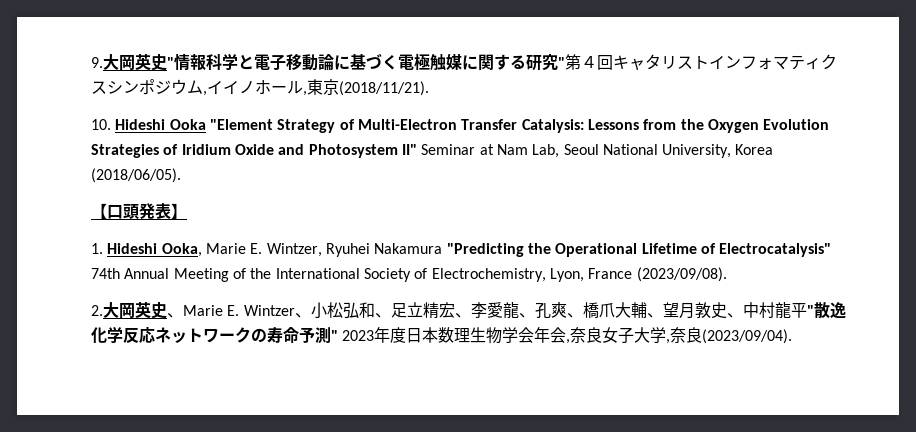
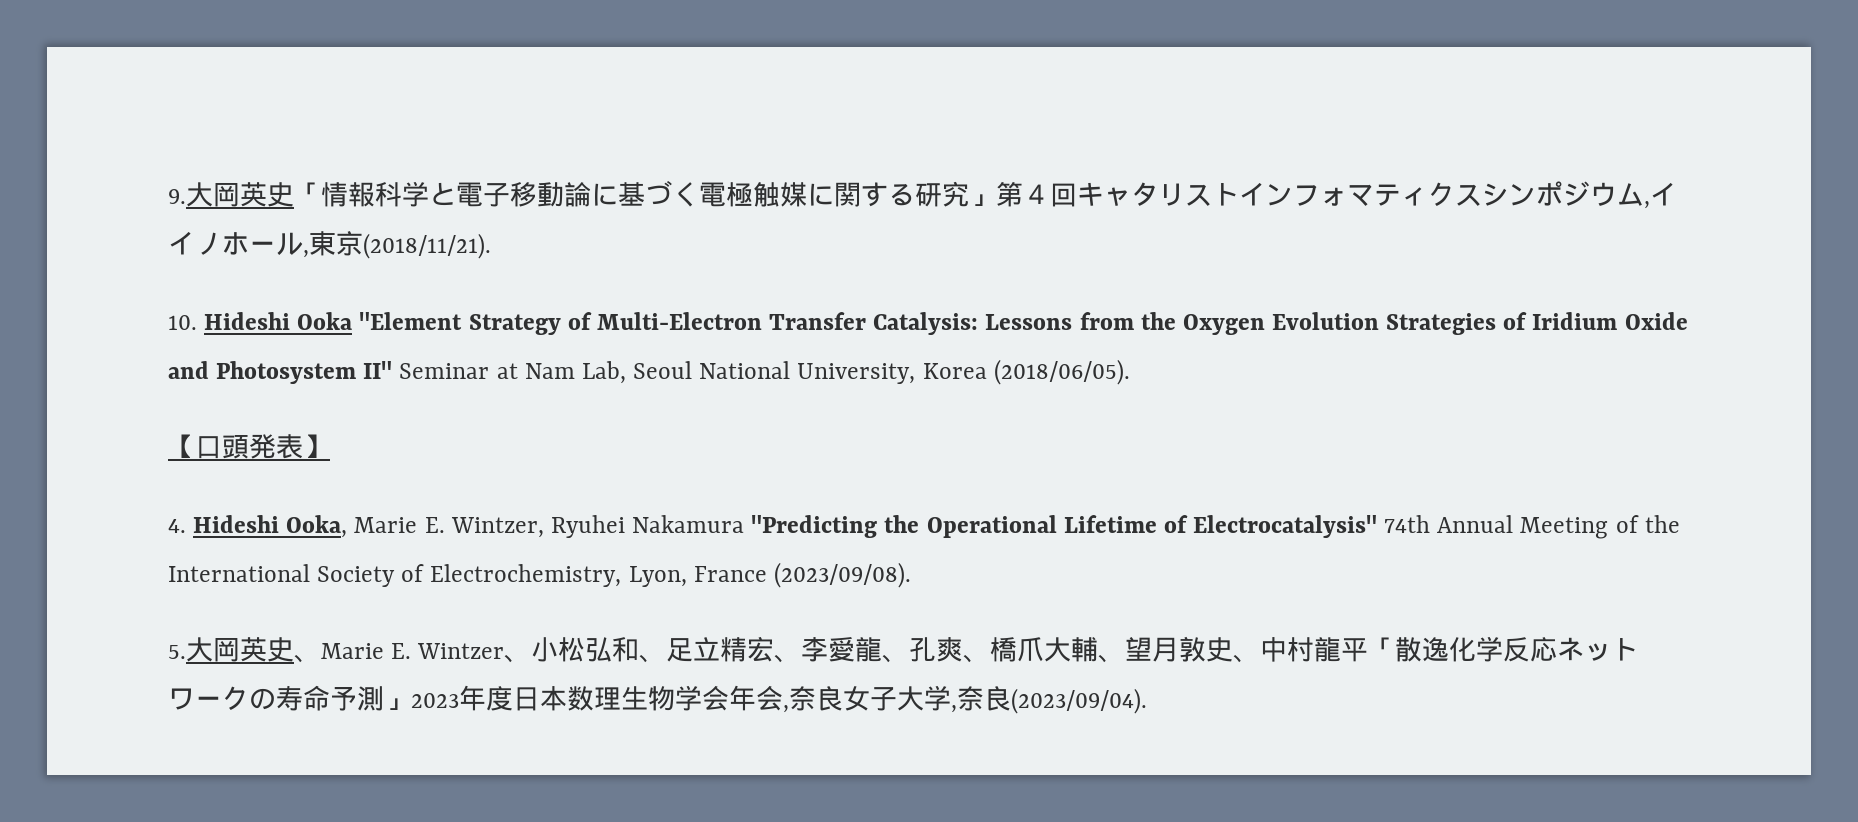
[167,57,174,68] " -> [294,182,321,204] 「
[558,57,565,68] " -> [969,194,996,206] 」
[91,243,103,254] 1. -> [168,519,186,533] 4.
[91,305,103,316] 2. -> [168,645,186,659] 5.
[806,305,814,316] " -> [1368,637,1396,659] 「
[331,330,338,341] " -> [384,698,411,710] 」

